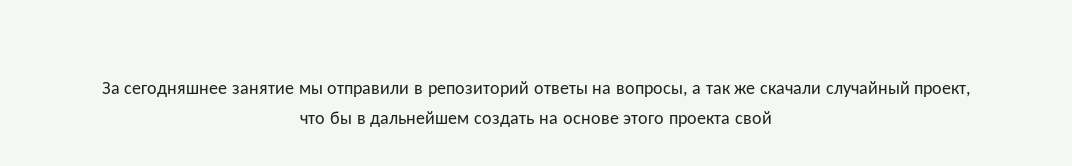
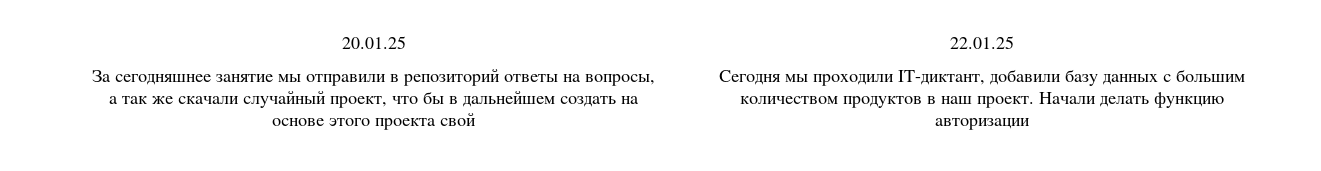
(101, 88) none -> [341,36,406,49] 20.01.25 //
(772, 117) none -> [949,36,1014,49] [718,69,1245,86] [739,92,1224,108] [934,118,1030,130] // 22.01.25 // Сегодня мы проходили IT-диктант, добавили базу данных с большим количеством продуктов в наш проект. Начали делать функцию авторизации

